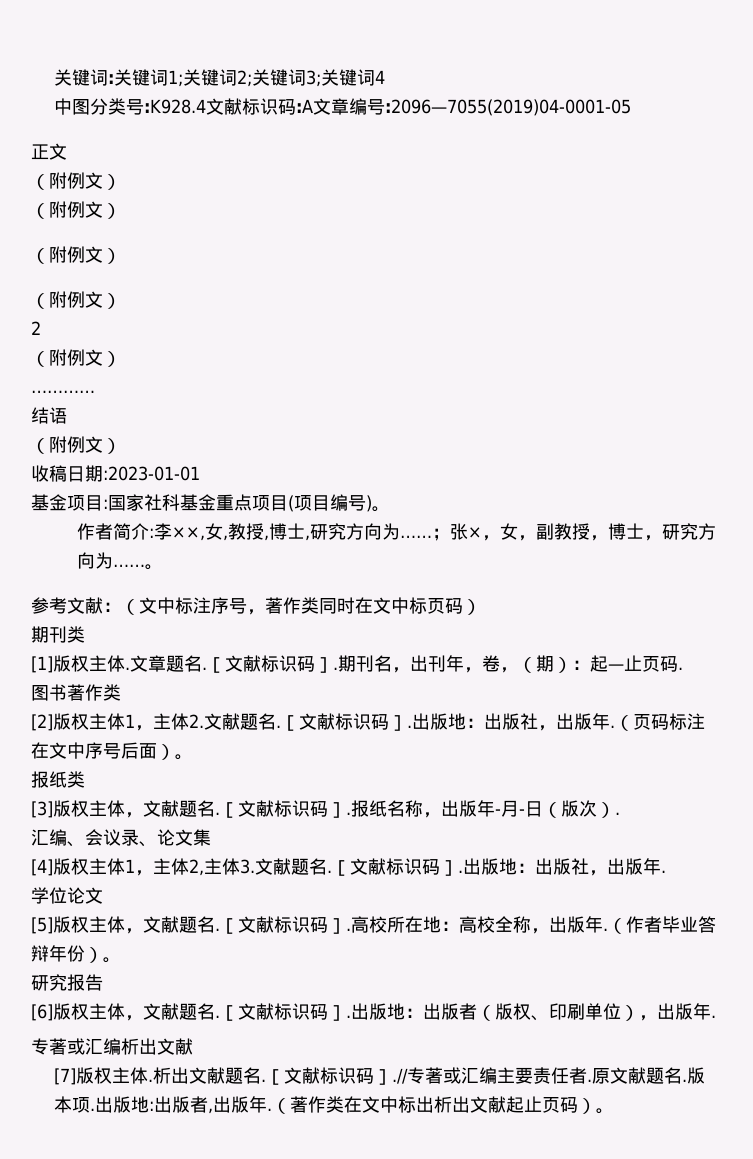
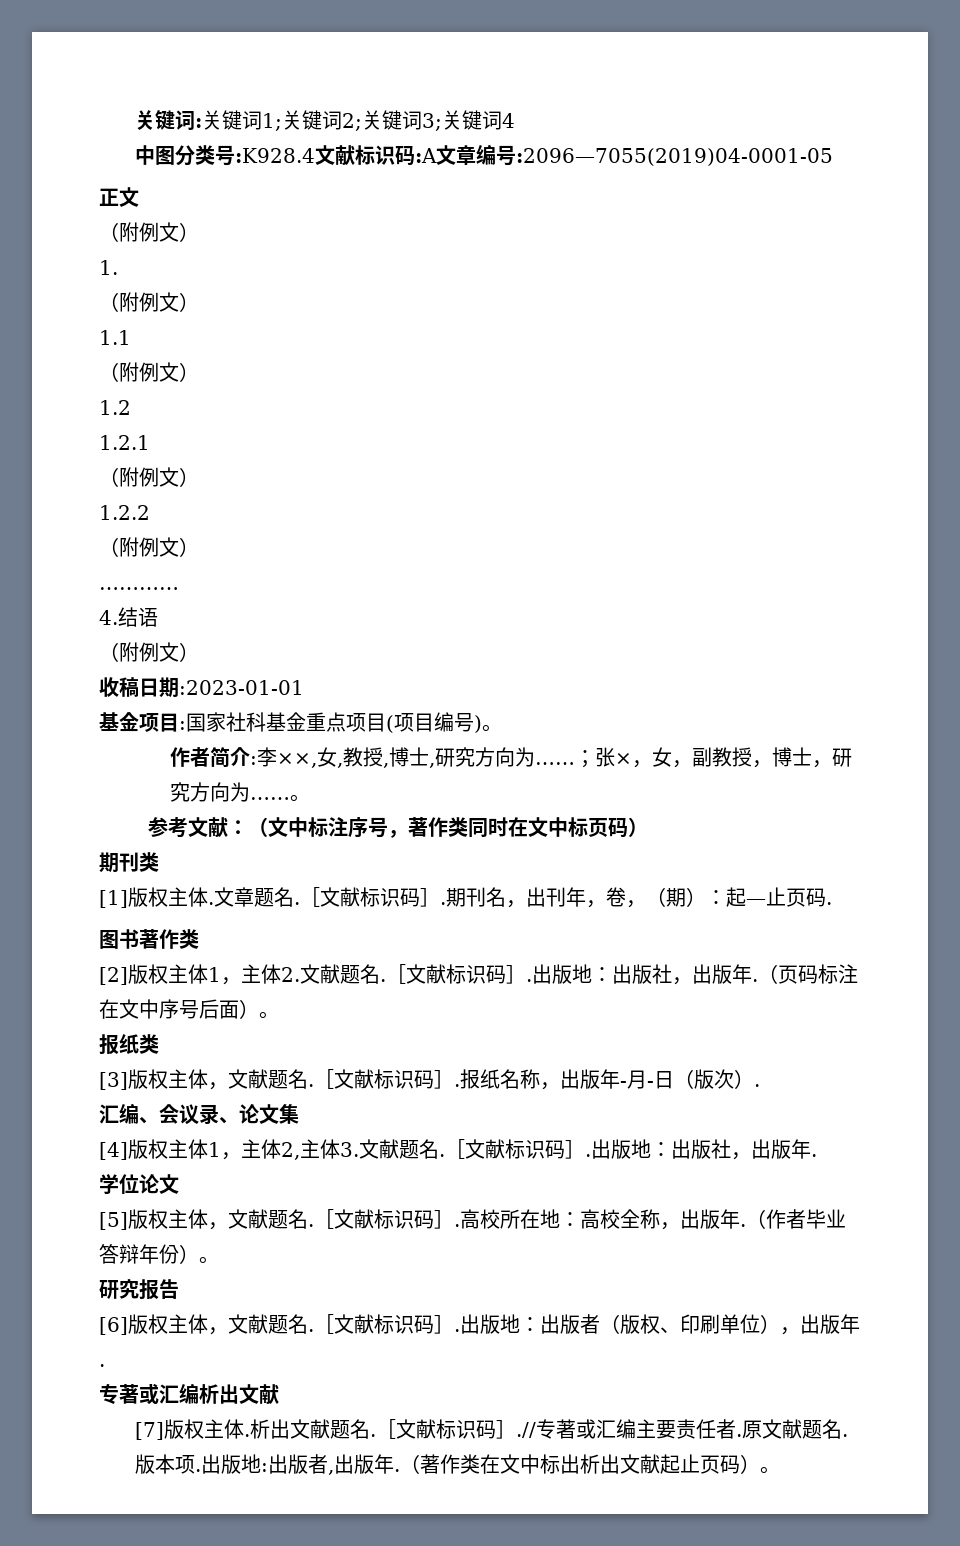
[31,201,121,219] [31,246,121,264] [31,291,121,309] [31,321,41,335] （附例文） // （附例文） // （附例文） // 2 -> [99,260,118,275] [99,292,199,312] [99,330,131,345] [99,362,199,382] [99,400,131,415] [99,435,150,450] [99,467,199,487] [99,505,150,520] 1. // （附例文） // 1.1 // （附例文） // 1.2 // 1.2.1 // （附例文） // 1.2.2
(95, 391) none -> [99,610,118,625] 4.

